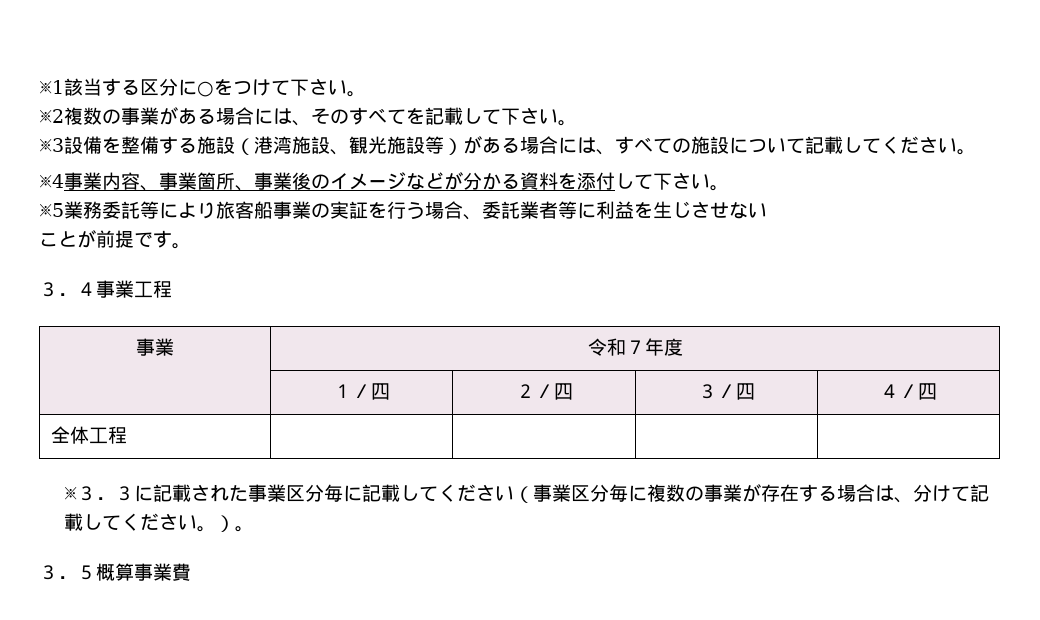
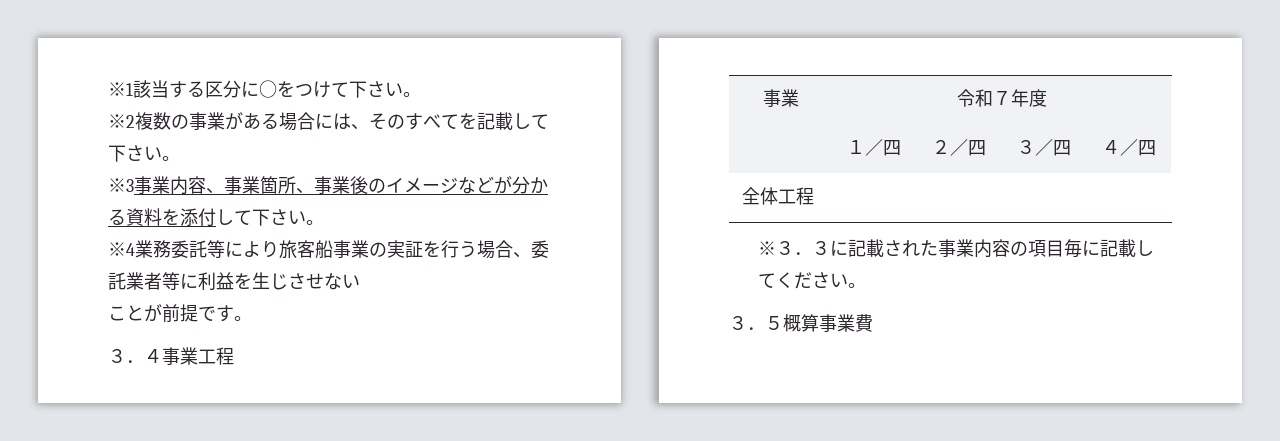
[64,136,976,155] [39,174,64,188] 設備を整備する施設（港湾施設、観光施設等）がある場合には、すべての施設について記載してください。 // ※4 -> (134, 185) none
[39,203,64,217] ※5 -> [108,242,135,256] ※4
[286,484,325,502] 区分 -> [974,239,1065,258] 内容の項目
[514,484,990,503] [64,513,236,532] （事業区分毎に複数の事業が存在する場合は、分けて記載してください。） -> (849, 280) none

